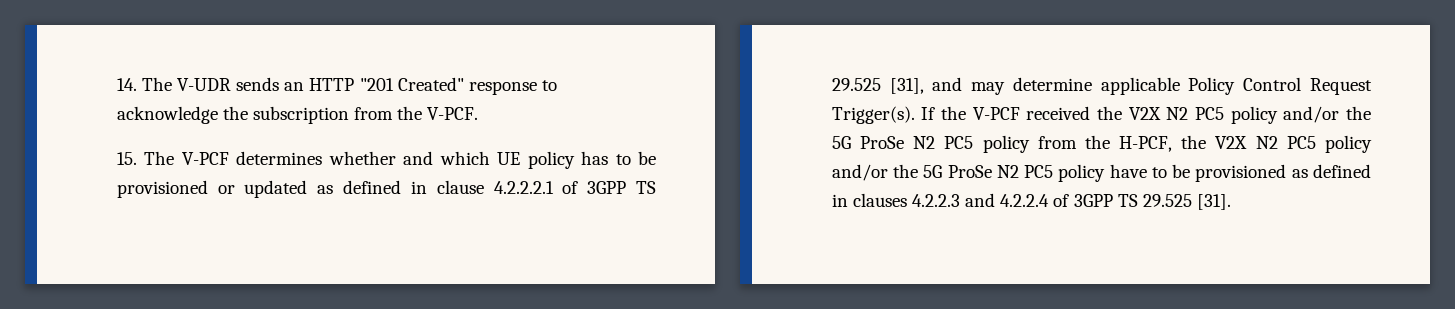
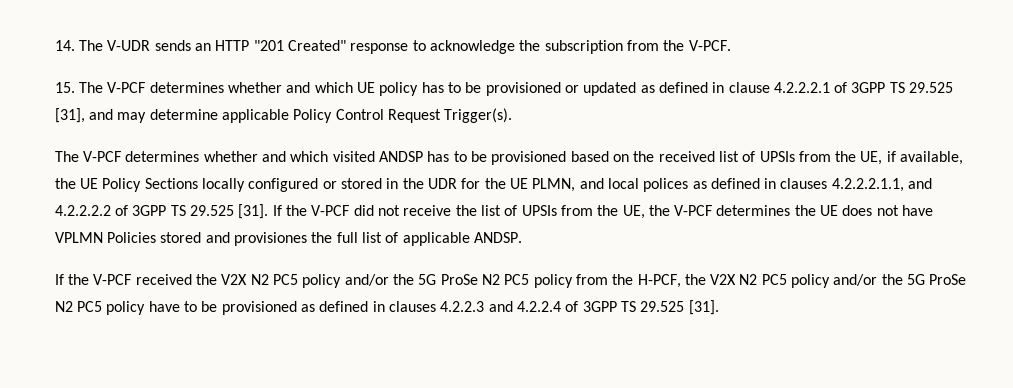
(915, 115) none -> [54,151,964,165] [54,178,933,192] [54,204,934,219] [54,232,522,246] // The V-PCF determines whether and which visited ANDSP has to be provisioned based on the received list of UPSIs from the UE, if available, the UE Policy Sections locally configured or stored in the UDR for the UE PLMN, and local polices as defined in clauses 4.2.2.2.1.1, and 4.2.2.2.2 of 3GPP TS 29.525 [31]. If the V-PCF did not receive the list of UPSIs from the UE, the V-PCF determines the UE does not have VPLMN Policies stored and provisiones the full list of applicable ANDSP. //

